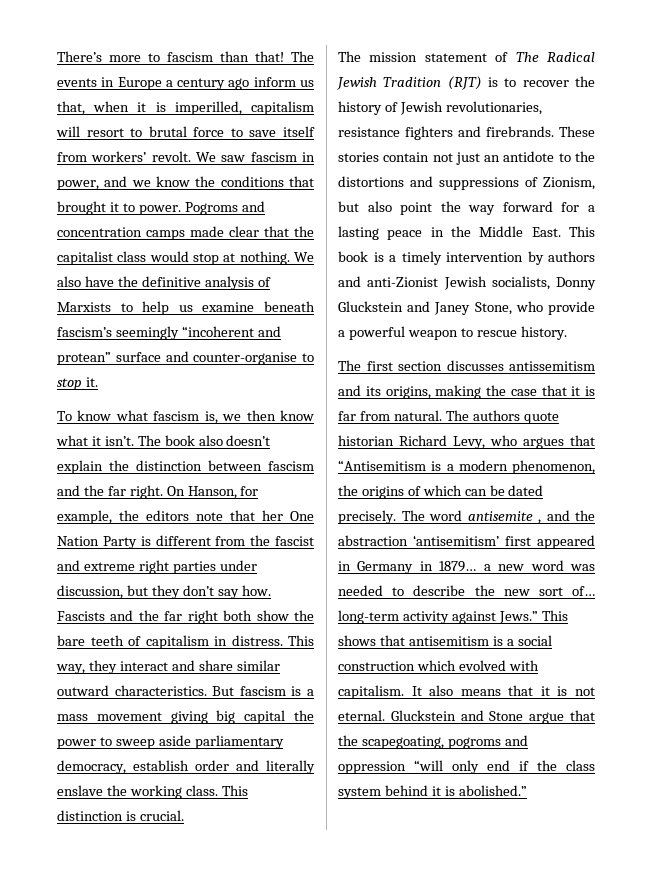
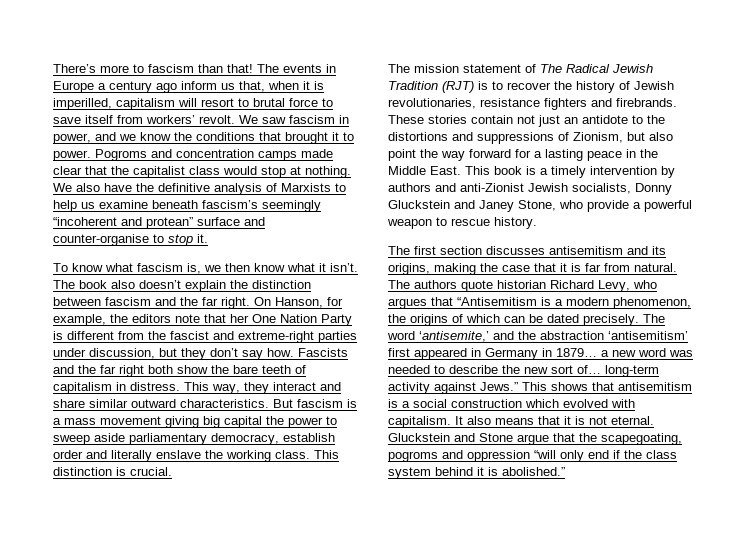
[83,560,169,574] extreme right -> [238,331,314,343] extreme-right
[509,361,595,371] antissemitism -> [549,246,623,255] antisemitism
[467,511,541,524] antisemite , -> [419,331,489,342] ‘antisemite,’

